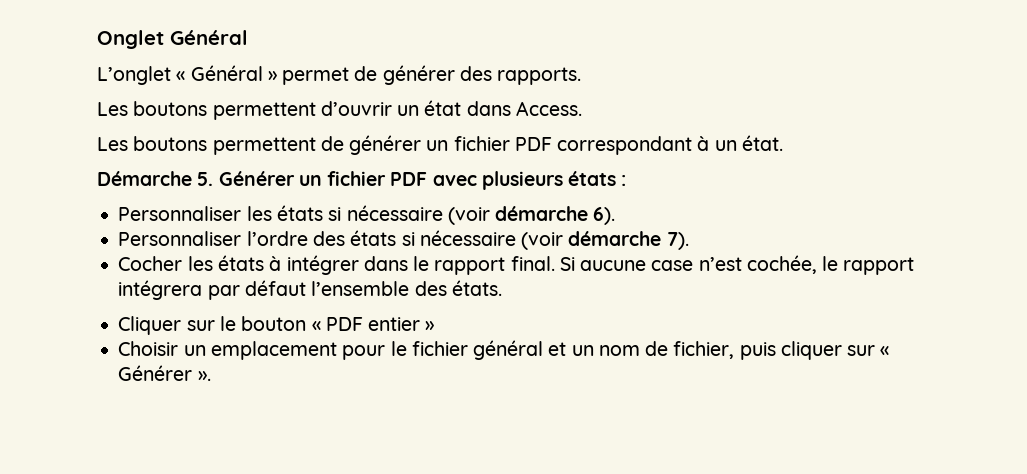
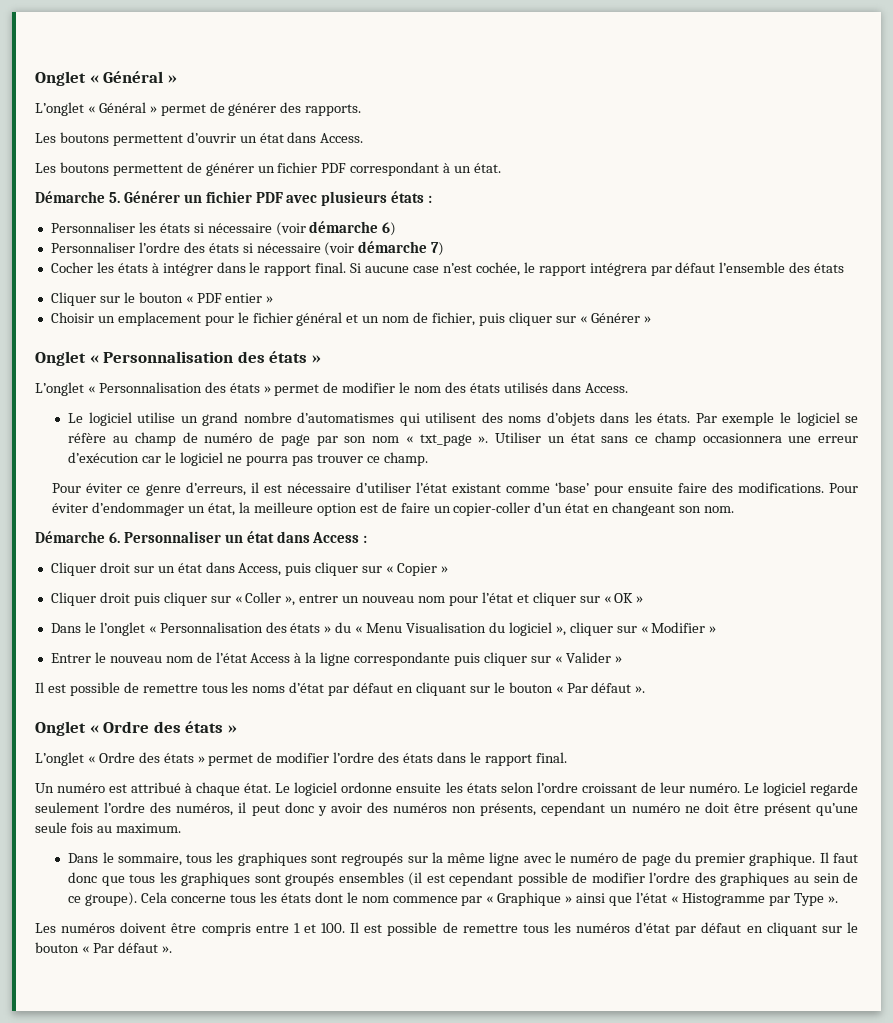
[97,30,248,49] Onglet Général -> [35,71,177,86] Onglet « Général »
[593,207,616,225] 6). -> [382,222,397,236] 6)
[666,232,689,250] 7). -> [431,242,445,256] 7)
[451,280,502,296] états. -> [814,263,845,273] états
(193, 373) none -> [643,316,651,323] [35,351,321,366] [35,382,628,396] [68,412,858,426] [68,432,859,446] [68,452,428,466] [52,482,858,496] [52,502,734,516] [35,531,368,543] [50,562,448,576] [50,592,644,606] [50,622,717,636] [50,652,622,666] [35,682,646,696] [35,721,237,736] [35,752,567,766] [35,782,858,796] [35,802,859,816] [35,822,181,833] [68,852,859,866] [68,872,858,886] [68,892,838,906] [35,922,859,936] [35,942,158,953] » // Onglet « Personnalisation des états » // L’onglet « Personnalisation des états » permet de modifier le nom des états utilisés dans Access. // Le logiciel utilise un grand nombre d’automatismes qui utilisent des noms d’objets dans les états. Par exemple le logiciel se réfère au champ de numéro de page par son nom « txt_page ». Utiliser un état sans ce champ occasionnera une erreur d’exécution car le logiciel ne pourra pas trouver ce champ. // Pour éviter ce genre d’erreurs, il est nécessaire d’utiliser l’état existant comme ‘base’ pour ensuite faire des modifications. Pour éviter d’endommager un état, la meilleure option est de faire un copier-coller d’un état en changeant son nom. // Démarche 6. Personnaliser un état dans Access : // Cliquer droit sur un état dans Access, puis cliquer sur « Copier » // Cliquer droit puis cliquer sur « Coller », entrer un nouveau nom pour l’état et cliquer sur « OK » // Dans le l’onglet « Personnalisation des états » du « Menu Visualisation du logiciel », cliquer sur « Modifier » // Entrer le nouveau nom de l’état Access à la ligne correspondante puis cliquer sur « Valider » // Il est possible de remettre tous les noms d’état par défaut en cliquant sur le bouton « Par défaut ». // Onglet « Ordre des états » // L’onglet « Ordre des états » permet de modifier l’ordre des états dans le rapport final. // Un numéro est attribué à chaque état. Le logiciel ordonne ensuite les états selon l’ordre croissant de leur numéro. Le logiciel regarde seulement l’ordre des numéros, il peut donc y avoir des numéros non présents, cependant un numéro ne doit être présent qu’une seule fois au maximum. // Dans le sommaire, tous les graphiques sont regroupés sur la même ligne avec le numéro de page du premier graphique. Il faut donc que tous les graphiques sont groupés ensembles (il est cependant possible de modifier l’ordre des graphiques au sein de ce groupe). Cela concerne tous les états dont le nom commence par « Graphique » ainsi que l’état « Histogramme par Type ». // Les numéros doivent être compris entre 1 et 100. Il est possible de remettre tous les numéros d’état par défaut en cliquant sur le bouton « Par défaut

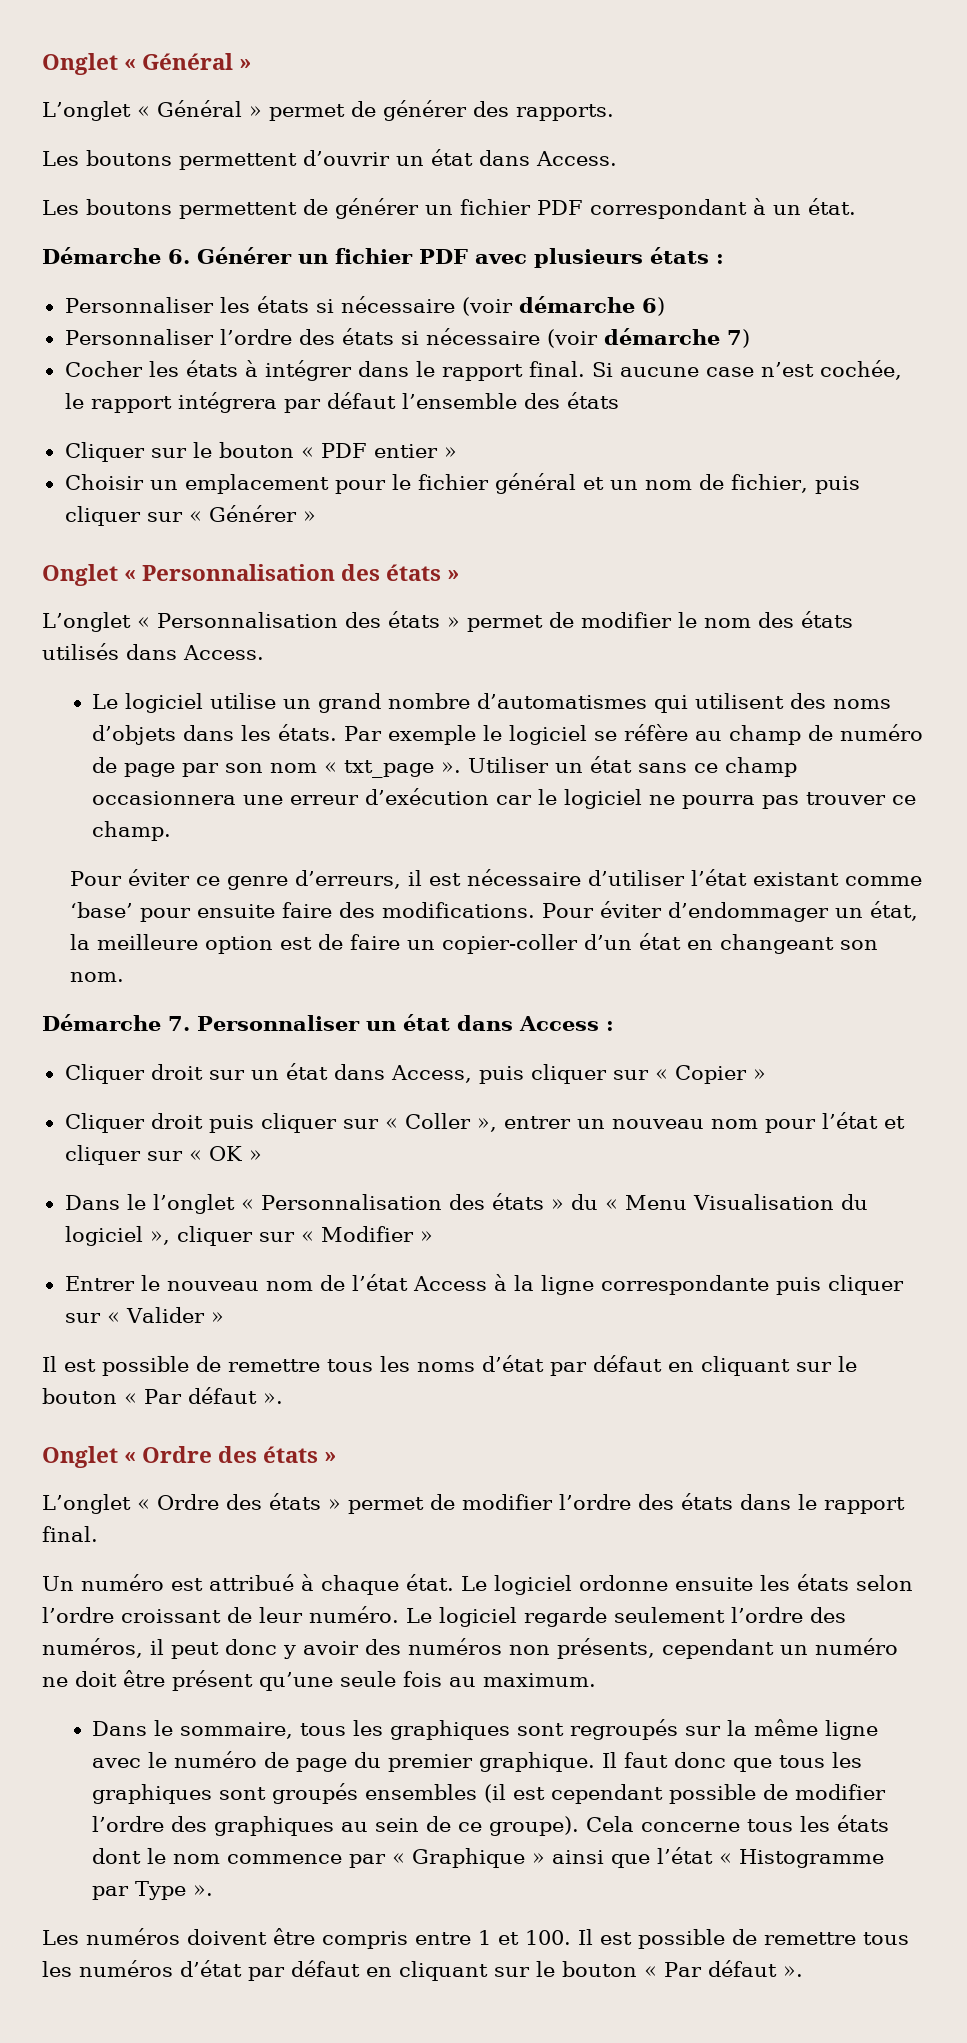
[108,192,120,203] 5. -> [168,249,190,264] 6.
[108,532,120,543] 6. -> [168,1016,190,1031] 7.

